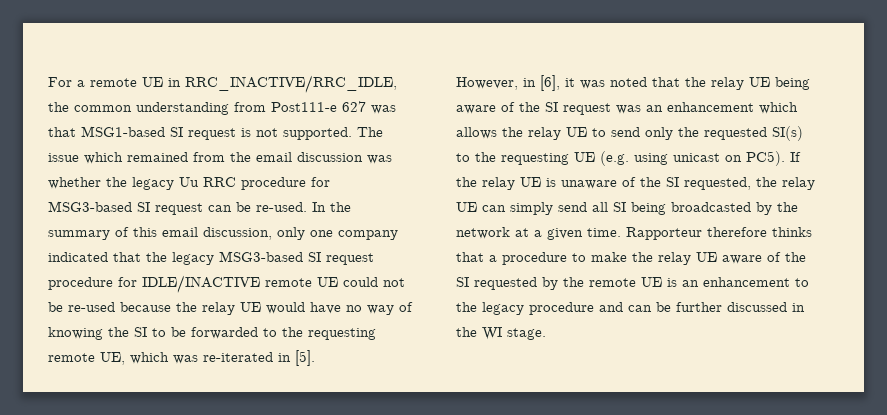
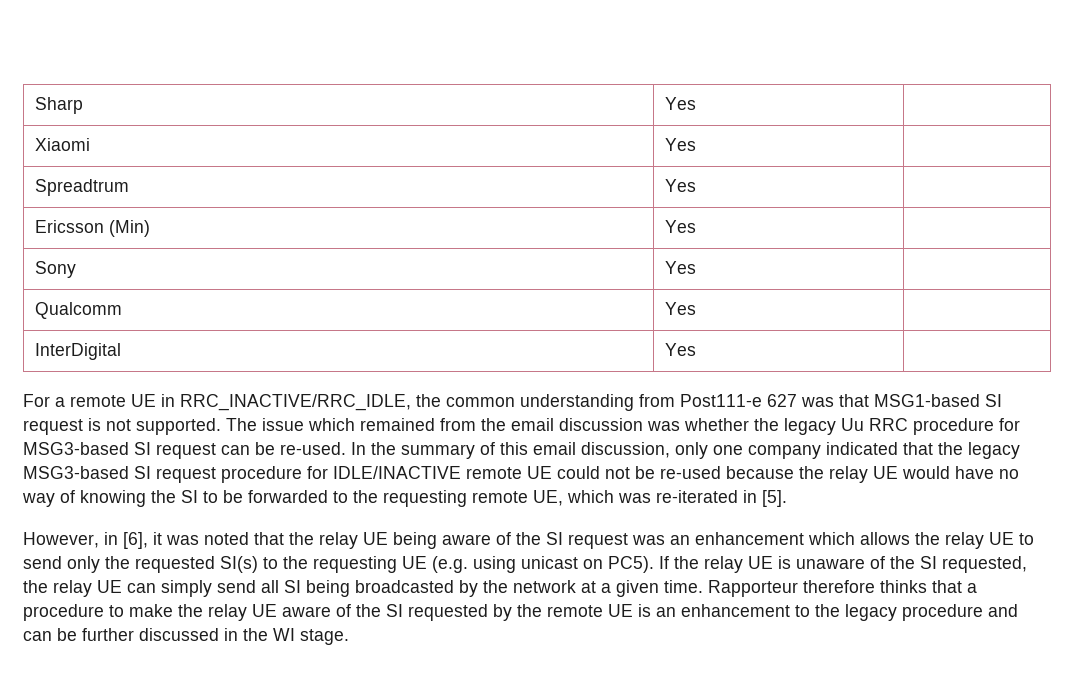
(48, 82) none -> [34,97,83,114] [664,97,696,110] [34,138,90,151] [664,138,696,151] [34,179,129,196] [664,179,696,192] [34,220,150,237] [664,220,696,233] [34,261,76,278] [664,261,696,274] [34,302,122,319] [664,302,696,315] [34,343,121,360] [664,343,696,356] Sharp | Yes | // Xiaomi | Yes | // Spreadtrum | Yes | // Ericsson (Min) | Yes | // Sony | Yes | // Qualcomm | Yes | // InterDigital | Yes | //

